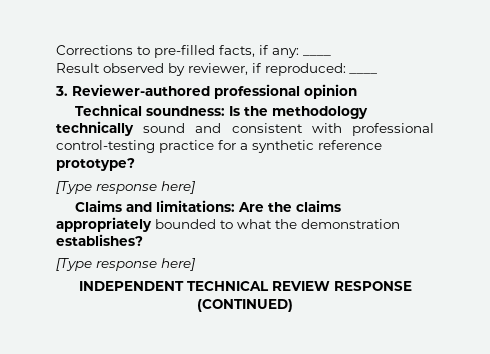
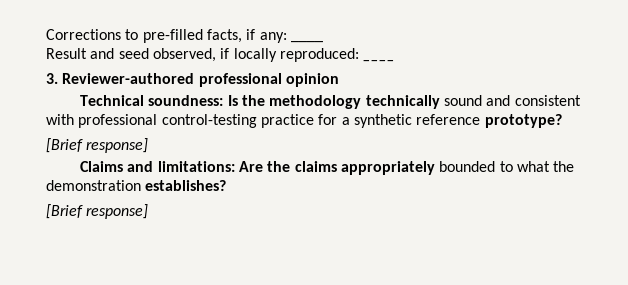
[103,63,262,76] observed by reviewer, if -> [90,48,277,62] and seed observed, if locally
[56,181,196,194] [Type response here] -> [46,138,149,153] [Brief response]
[56,258,196,271] [78,281,412,291] [197,299,293,312] [Type response here] // INDEPENDENT TECHNICAL REVIEW RESPONSE (CONTINUED) -> [46,204,149,219] [Brief response]

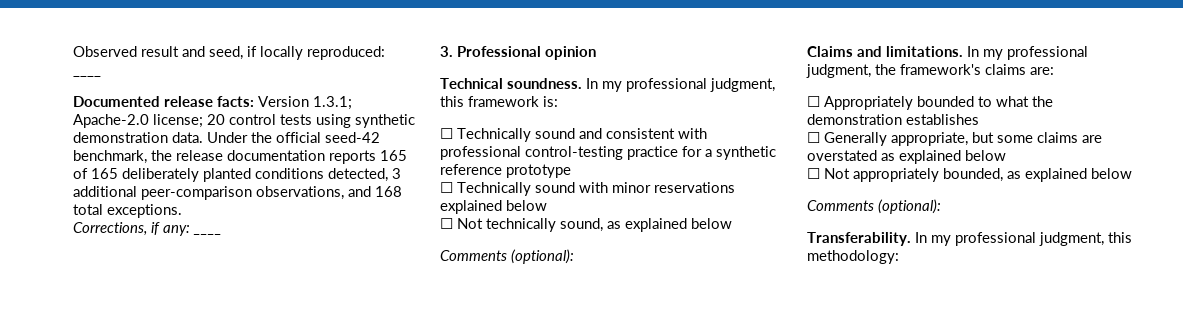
[46,29,323,43] [46,48,359,62] Corrections to pre-filled facts, if any: ____ // Result and seed observed, if locally reproduced: -> [73,46,385,60] [73,75,101,77] [73,96,352,110] [73,114,415,128] [73,132,380,143] [73,150,407,164] [73,168,401,182] [73,186,402,200] [73,204,182,218] [73,222,190,236] Observed result and seed, if locally reproduced: ____ // Documented release facts: Version 1.3.1; Apache-2.0 license; 20 control tests using synthetic demonstration data. Under the official seed-42 benchmark, the release documentation reports 165 of 165 deliberately planted conditions detected, 3 additional peer-comparison observations, and 168 total exceptions. // Corrections, if any:
[62,73,282,87] Reviewer-authored professional -> [457,46,541,57] Professional
[148,95,440,109] soundness: Is the methodology technically -> [507,78,775,92] [440,96,558,107] [440,128,531,142] soundness. In my professional judgment, this framework is: // ☐ Technically
[484,114,562,128] [46,138,149,153] [80,161,436,175] prototype? // [Brief response] // Claims and limitations: Are the claims appropriately -> [506,164,571,178] [440,182,735,196] [440,200,547,214] [440,218,732,232] [440,249,574,264] [807,46,1088,60] [806,64,1054,78] [807,96,913,110] prototype // ☐ Technically sound with minor reservations explained below // ☐ Not technically sound, as explained below // Comments (optional): // Claims and limitations. In my professional judgment, the framework's claims are: // ☐ Appropriately
[145,180,227,191] [46,204,149,219] establishes? // [Brief response] -> [906,114,979,125] [807,132,1102,146] [807,150,1006,164] [807,168,1132,182] [807,199,941,214] [807,232,1132,246] [807,250,899,264] establishes // ☐ Generally appropriate, but some claims are overstated as explained below // ☐ Not appropriately bounded, as explained below // Comments (optional): // Transferability. In my professional judgment, this methodology:

